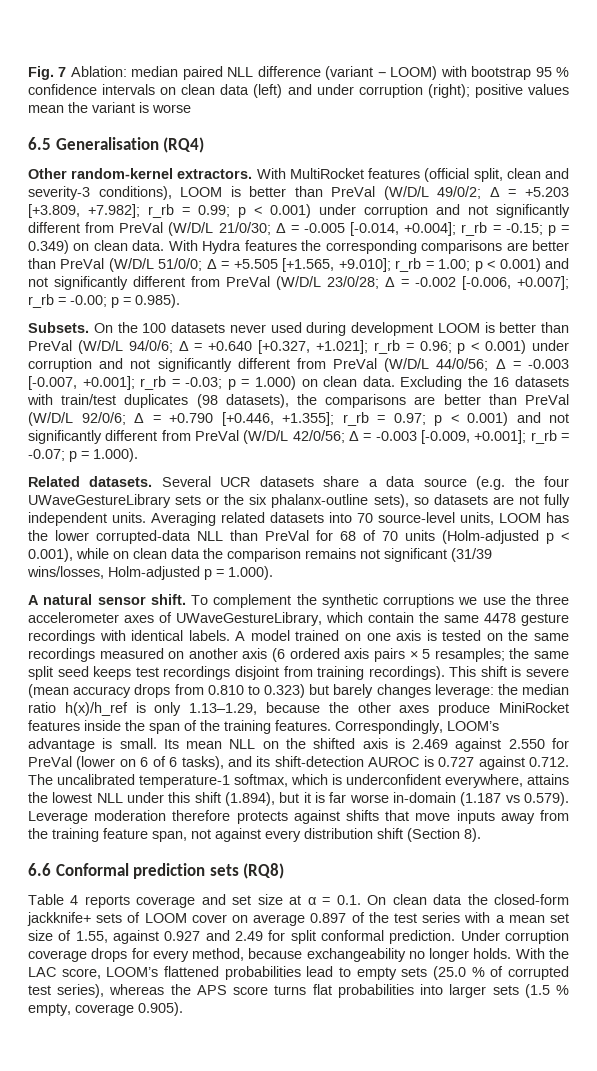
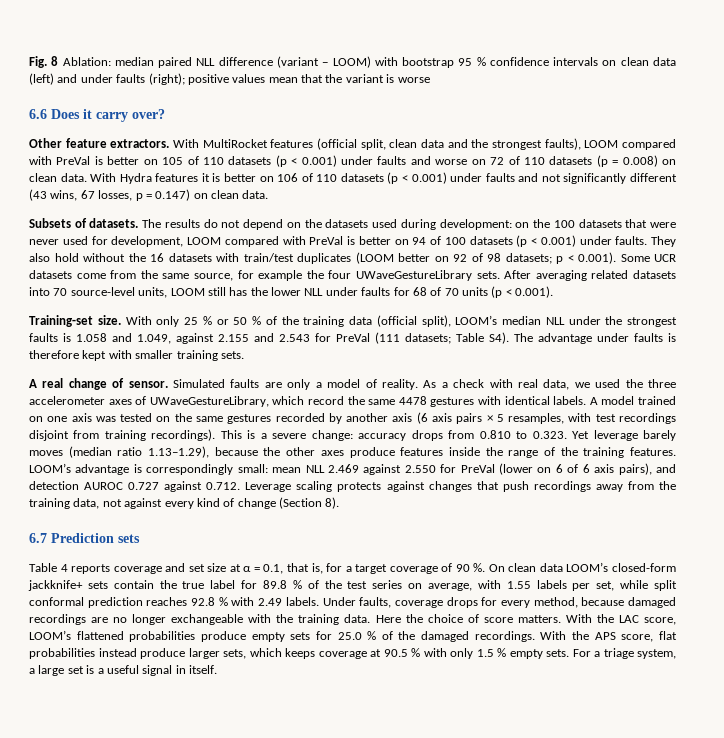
[58,67,67,77] 7 -> [51,56,59,66] 8
[358,84,423,98] corruption -> [116,74,146,83] faults
(64, 109) none -> [301,74,323,83] that
[28,137,205,153] 6.5 Generalisation (RQ4) -> [29,109,165,122] 6.6 Does it carry over?
[71,168,174,179] random-kernel -> [65,138,107,148] feature
[545,168,569,179] [28,186,570,200] [28,204,570,218] [28,222,569,236] [28,240,69,254] and severity-3 conditions), LOOM is better than PreVal (W/D/L 49/0/2; Δ = +5.203 [+3.809, +7.982]; r_rb = 0.99; p < 0.001) under corruption and not significantly different from PreVal (W/D/L 21/0/30; Δ = -0.005 [-0.014, +0.004]; r_rb = -0.15; p = 0.349) -> [421,138,676,150] [29,155,658,167] data and the strongest faults), LOOM compared with PreVal is better on 105 of 110 datasets (p < 0.001) under faults and worse on 72 of 110 datasets (p = 0.008)
[301,240,569,254] [28,258,569,272] [28,276,569,290] [28,294,180,308] [28,322,569,336] [28,340,569,354] [28,358,569,372] [28,376,463,390] the corresponding comparisons are better than PreVal (W/D/L 51/0/0; Δ = +5.505 [+1.565, +9.010]; r_rb = 1.00; p < 0.001) and not significantly different from PreVal (W/D/L 23/0/28; Δ = -0.002 [-0.006, +0.007]; r_rb = -0.00; p = 0.985). // Subsets. On the 100 datasets never used during development LOOM is better than PreVal (W/D/L 94/0/6; Δ = +0.640 [+0.327, +1.021]; r_rb = 0.96; p < 0.001) under corruption and not significantly different from PreVal (W/D/L 44/0/56; Δ = -0.003 [-0.007, +0.001]; r_rb = -0.03; p = 1.000) on clean data. Excluding -> [201,172,677,184] [29,189,269,201] [29,218,676,230] [29,235,676,247] [29,253,125,262] it is better on 106 of 110 datasets (p < 0.001) under faults and not significantly different (43 wins, 67 losses, p = 0.147) on clean data. // Subsets of datasets. The results do not depend on the datasets used during development: on the 100 datasets that were never used for development, LOOM compared with PreVal is better on 94 of 100 datasets (p < 0.001) under faults. They also hold without
[196,394,569,408] [28,412,569,426] [28,430,569,444] [28,448,138,462] [28,476,569,490] [28,494,570,508] [28,512,216,526] (98 datasets), the comparisons are better than PreVal (W/D/L 92/0/6; Δ = +0.790 [+0.446, +1.355]; r_rb = 0.97; p < 0.001) and not significantly different from PreVal (W/D/L 42/0/56; Δ = -0.003 [-0.009, +0.001]; r_rb = -0.07; p = 1.000). // Related datasets. Several UCR datasets share a data source (e.g. the four UWaveGestureLibrary sets or the six phalanx-outline sets), so datasets are not fully independent units. Averaging -> [355,252,676,264] [29,270,587,281] (LOOM better on 92 of 98 datasets; p < 0.001). Some UCR datasets come from the same source, for example the four UWaveGestureLibrary sets. After averaging
(541, 518) none -> [207,287,226,296] still
[96,530,309,544] corrupted-data NLL than PreVal -> [304,287,391,296] NLL under faults
[442,530,569,544] [28,548,492,562] [27,566,273,580] [28,594,506,608] (Holm-adjusted p < 0.001), while on clean data the comparison remains not significant (31/39 wins/losses, Holm-adjusted p = 1.000). // A natural sensor shift. To complement the synthetic corruptions we use -> [491,286,554,298] [29,315,677,327] [29,332,676,344] [29,350,244,361] [29,378,621,390] (p < 0.001). // Training-set size. With only 25 % or 50 % of the training data (official split), LOOM’s median NLL under the strongest faults is 1.058 and 1.049, against 2.155 and 2.543 for PreVal (111 datasets; Table S4). The advantage under faults is therefore kept with smaller training sets. // A real change of sensor. Simulated faults are only a model of reality. As a check with real data, we used
[368,612,414,623] contain -> [308,396,344,405] record
[521,613,569,626] [28,630,95,644] gesture recordings -> [430,397,475,407] gestures
[426,630,437,641] is -> [95,416,116,422] was
[28,648,185,662] recordings measured on -> [227,413,342,424] gestures recorded by
[289,648,340,659] ordered -> (428, 418) none
[434,648,570,662] [28,666,132,680] resamples; the same split seed keeps -> [508,413,592,424] resamples, with
[480,666,569,677] [28,684,69,698] shift is severe (mean -> [247,430,353,441] is a severe change:
[263,684,569,698] [28,702,258,716] 0.323) but barely changes leverage: the median ratio h(x)/h_ref is only 1.13–1.29, -> [532,430,677,441] [29,446,210,458] 0.323. Yet leverage barely moves (median ratio 1.13–1.29),
[499,702,569,713] MiniRocket -> (395, 452) none
[149,723,180,734] span -> [508,450,539,458] range
[335,720,443,734] Correspondingly, -> (676, 451) none
[119,738,405,749] small. Its mean NLL on the shifted axis is -> [146,464,325,475] correspondingly small: mean NLL
[181,756,569,770] [28,774,569,788] [28,792,569,806] [28,810,495,824] tasks), and its shift-detection AUROC is 0.727 against 0.712. The uncalibrated temperature-1 softmax, which is underconfident everywhere, attains the lowest NLL under this shift (1.894), but it is far worse in-domain (1.187 vs 0.579). Leverage moderation therefore protects against shifts that move inputs -> [594,463,677,475] [29,481,591,492] axis pairs), and detection AUROC 0.727 against 0.712. Leverage scaling protects against changes that push recordings
[103,828,187,842] feature span, -> [73,498,100,509] data,
[304,828,403,839] distribution shift -> [196,498,276,509] kind of change
[28,863,285,879] 6.6 Conformal prediction sets (RQ8) -> [29,533,140,543] 6.7 Prediction sets
[336,895,361,905] 0.1. -> [263,563,486,574] 0.1, that is, for a target coverage of 90 %.
[467,894,488,905] the -> [566,562,609,572] LOOM’s
[127,912,569,926] [28,930,569,944] of LOOM cover on average 0.897 of the test series with a mean set size of 1.55, against 0.927 and 2.49 for split conformal prediction. Under corruption -> [113,580,677,591] [29,597,392,608] contain the true label for 89.8 % of the test series on average, with 1.55 labels per set, while split conformal prediction reaches 92.8 % with 2.49 labels. Under faults,
[306,948,512,962] exchangeability no longer holds. -> [628,597,676,608] [29,614,561,625] damaged recordings are no longer exchangeable with the training data. Here the choice of score matters.
[306,966,570,980] [28,984,569,998] [28,1002,183,1016] lead to empty sets (25.0 % of corrupted test series), whereas the APS score turns flat probabilities into larger sets (1.5 % empty, coverage 0.905). -> [200,631,677,642] [29,648,676,659] [29,665,217,676] produce empty sets for 25.0 % of the damaged recordings. With the APS score, flat probabilities instead produce larger sets, which keeps coverage at 90.5 % with only 1.5 % empty sets. For a triage system, a large set is a useful signal in itself.

